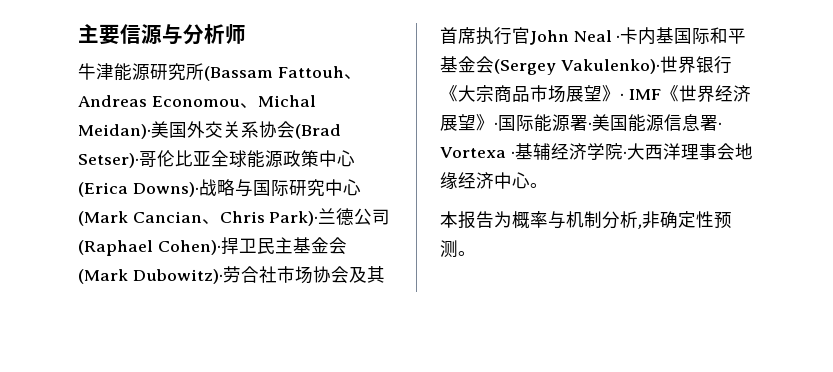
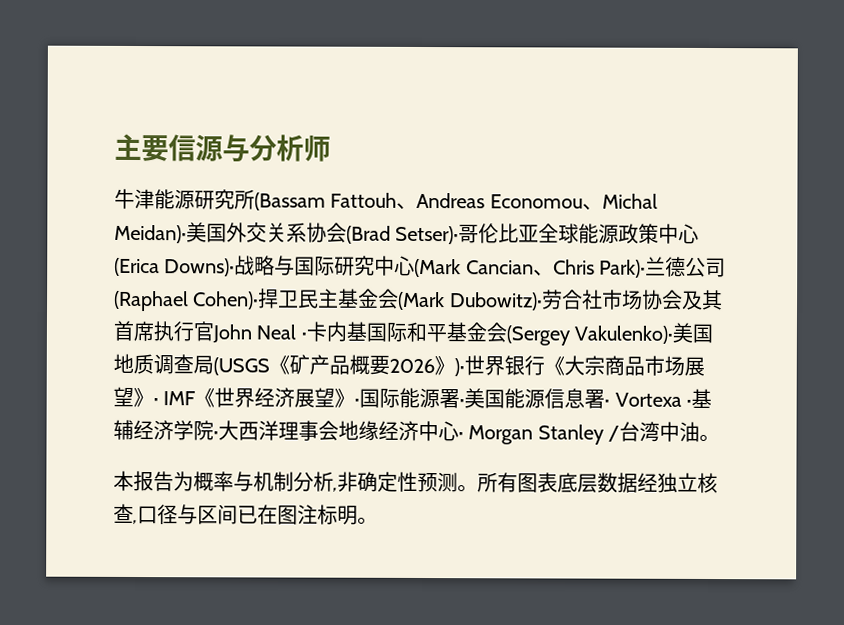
(660, 66) none -> [672,322,714,344] [113,353,465,377] 美国地质调查局(USGS《矿产品概要2026》)·
(530, 180) none -> [458,421,701,445] · Morgan Stanley /台湾中油
(476, 253) none -> [477,472,718,494] [113,503,378,526] 所有图表底层数据经独立核查,口径与区间已在图注标明。

